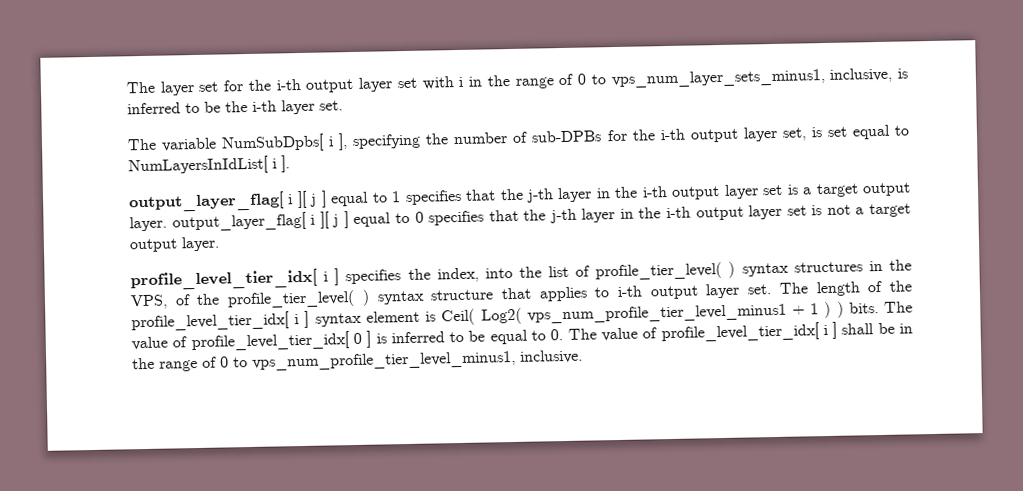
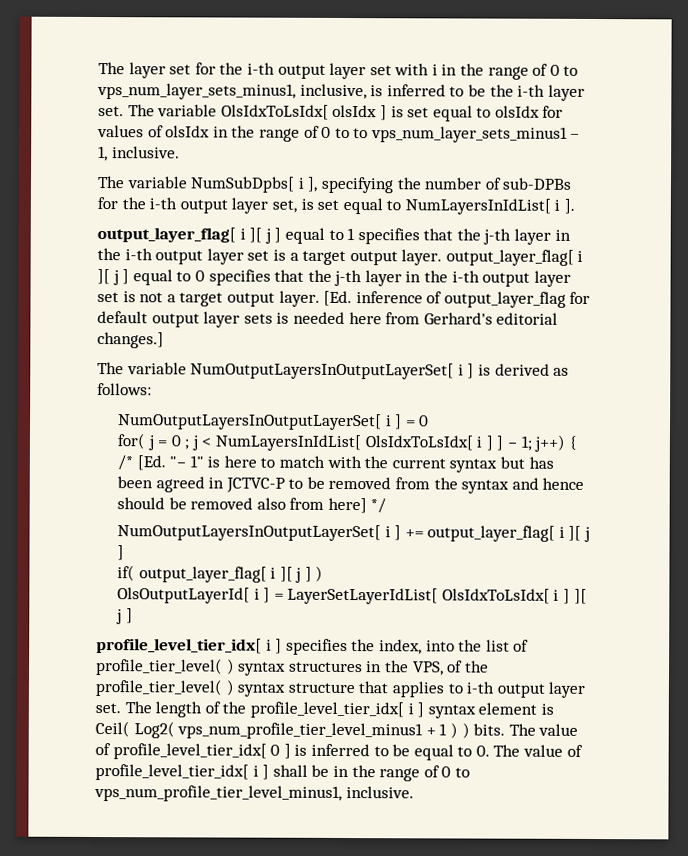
(343, 105) none -> [127,104,564,122] [97,125,581,143] [98,146,180,162] The variable OlsIdxToLsIdx[ olsIdx ] is set equal to olsIdx for values of olsIdx in the range of 0 to to vps_num_layer_sets_minus1 – 1, inclusive.
(220, 244) none -> [323,290,591,308] [97,311,559,328] [97,332,164,349] [97,362,570,380] [97,383,152,396] [116,413,430,431] [116,433,577,452] [116,455,554,473] [116,476,585,494] [116,497,387,514] [116,524,591,542] [116,545,124,561] [116,565,324,583] [116,587,587,605] [115,608,133,625] [Ed. inference of output_layer_flag for default output layer sets is needed here from Gerhard's editorial changes.] // The variable NumOutputLayersInOutputLayerSet[ i ] is derived as follows: // NumOutputLayersInOutputLayerSet[ i ] = 0 // for( j = 0 ; j < NumLayersInIdList[ OlsIdxToLsIdx[ i ] ] − 1; j++) { /* [Ed. "− 1" is here to match with the current syntax but has been agreed in JCTVC-P to be removed from the syntax and hence should be removed also from here] */ // NumOutputLayersInOutputLayerSet[ i ] += output_layer_flag[ i ][ j ] // if( output_layer_flag[ i ][ j ] ) // OlsOutputLayerId[ i ] = LayerSetLayerIdList[ OlsIdxToLsIdx[ i ] ][ j ]

